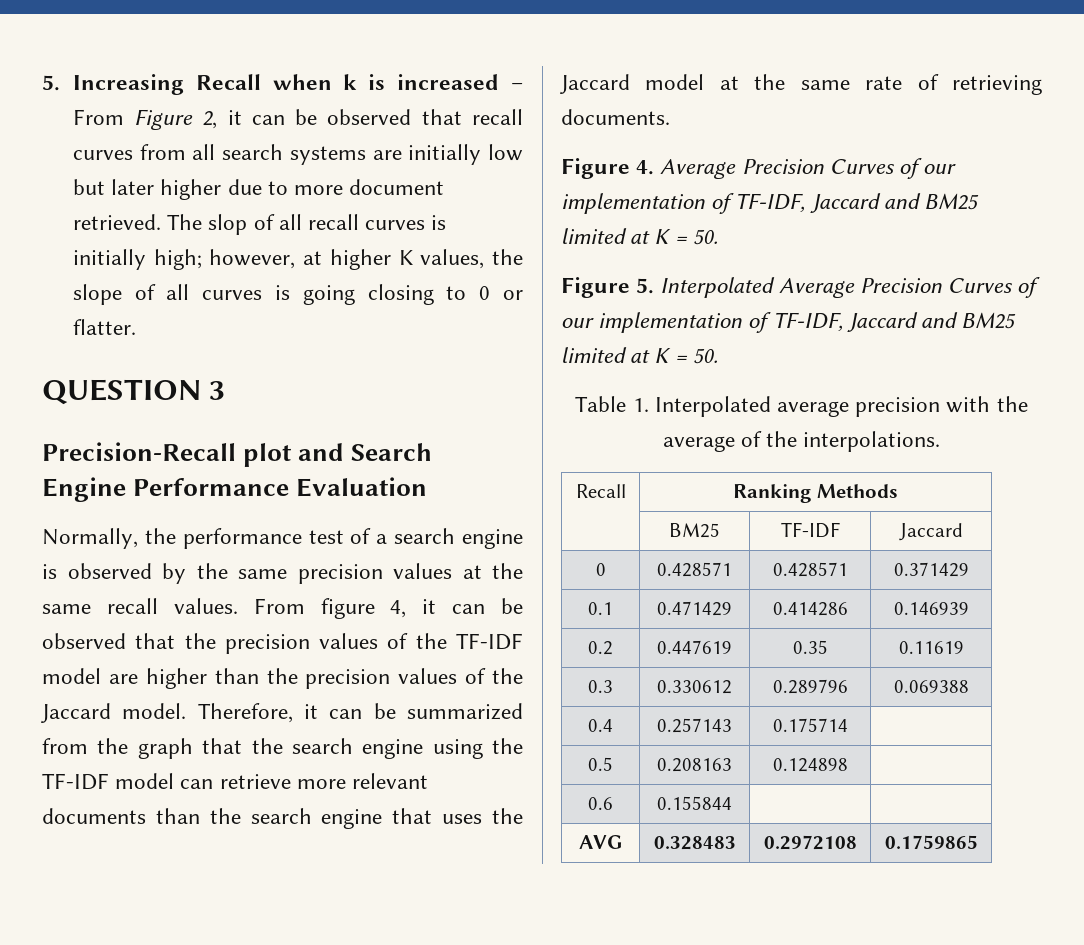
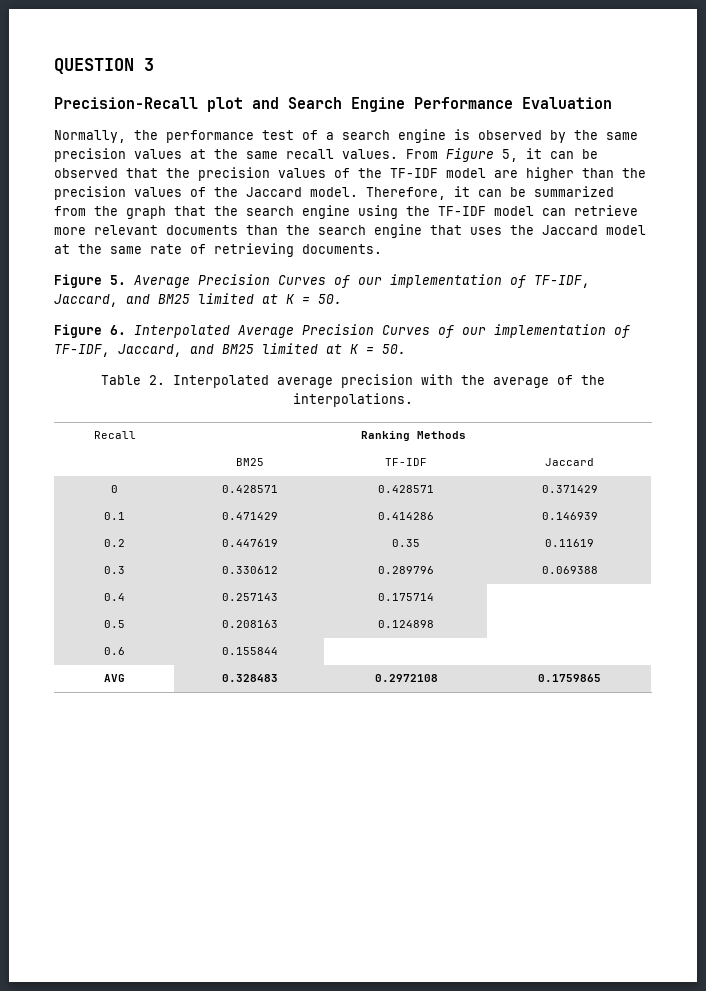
[42,74,523,95] [72,109,523,130] [72,144,523,165] [72,179,445,200] [72,214,447,235] [72,249,523,270] [72,284,523,305] [72,319,136,335] 5. Increasing Recall when k is increased – From Figure 2, it can be observed that recall curves from all search systems are initially low but later higher due to more document retrieved. The slop of all recall curves is initially high; however, at higher K values, the slope of all curves is going closing to 0 or flatter. // -> (54, 66) none
[320,598,407,619] figure 4, -> [446,148,518,162] Figure 5,
[636,158,957,179] [561,193,881,214] 4. Average Precision Curves of our implementation of TF-IDF, Jaccard -> [110,274,590,288] [54,294,118,307] 5. Average Precision Curves of our implementation of TF-IDF, Jaccard,
[636,278,655,294] 5. -> [110,325,126,335] 6.
[846,312,918,332] Jaccard -> [118,344,182,357] Jaccard,
[632,398,649,412] 1. -> [149,375,165,385] 2.

